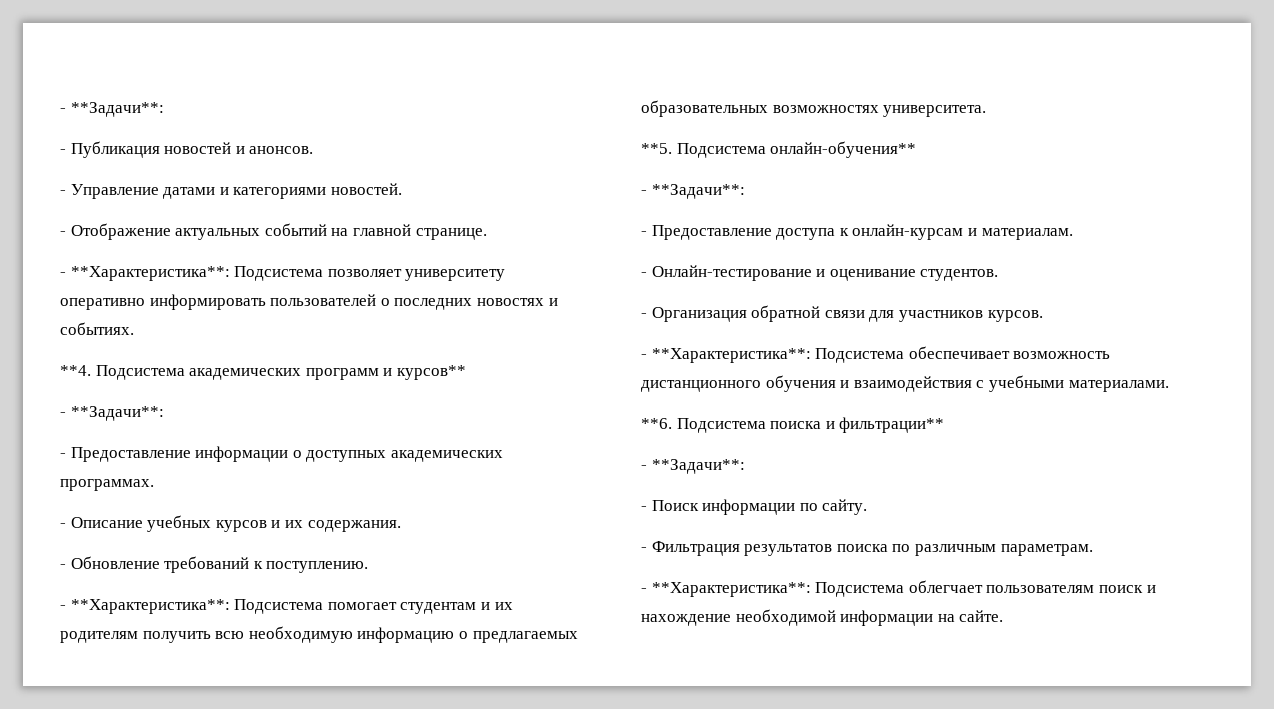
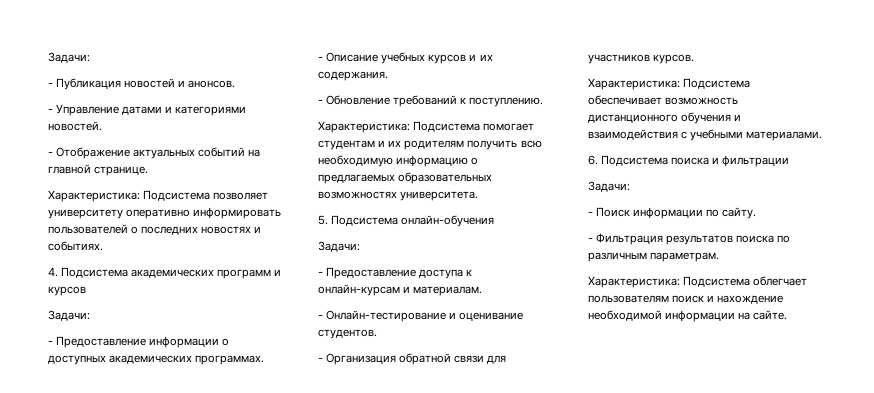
[60,102,164,117] - **Задачи**: -> [48,52,90,63] Задачи:
[60,266,230,281] - **Характеристика**: -> [48,190,140,202] Характеристика:
[60,365,91,376] **4. -> [48,267,58,277] 4.
[396,365,466,380] [60,406,164,421] курсов** // - **Задачи**: -> [48,286,86,296] [48,310,90,321] курсов // Задачи:
[60,599,230,614] - **Характеристика**: -> [318,121,410,133] Характеристика:
[641,141,917,158] [641,184,745,199] **5. Подсистема онлайн-обучения** // - **Задачи**: -> [318,215,495,227] [318,241,360,252] 5. Подсистема онлайн-обучения // Задачи:
[641,348,811,363] - **Характеристика**: -> [588,78,680,90] Характеристика:
[641,418,672,429] **6. -> [588,155,598,165] 6.
[839,417,945,433] [641,459,745,474] фильтрации** // - **Задачи**: -> [722,155,790,167] [588,181,630,192] фильтрации // Задачи:
[641,582,811,597] - **Характеристика**: -> [588,276,680,288] Характеристика:

